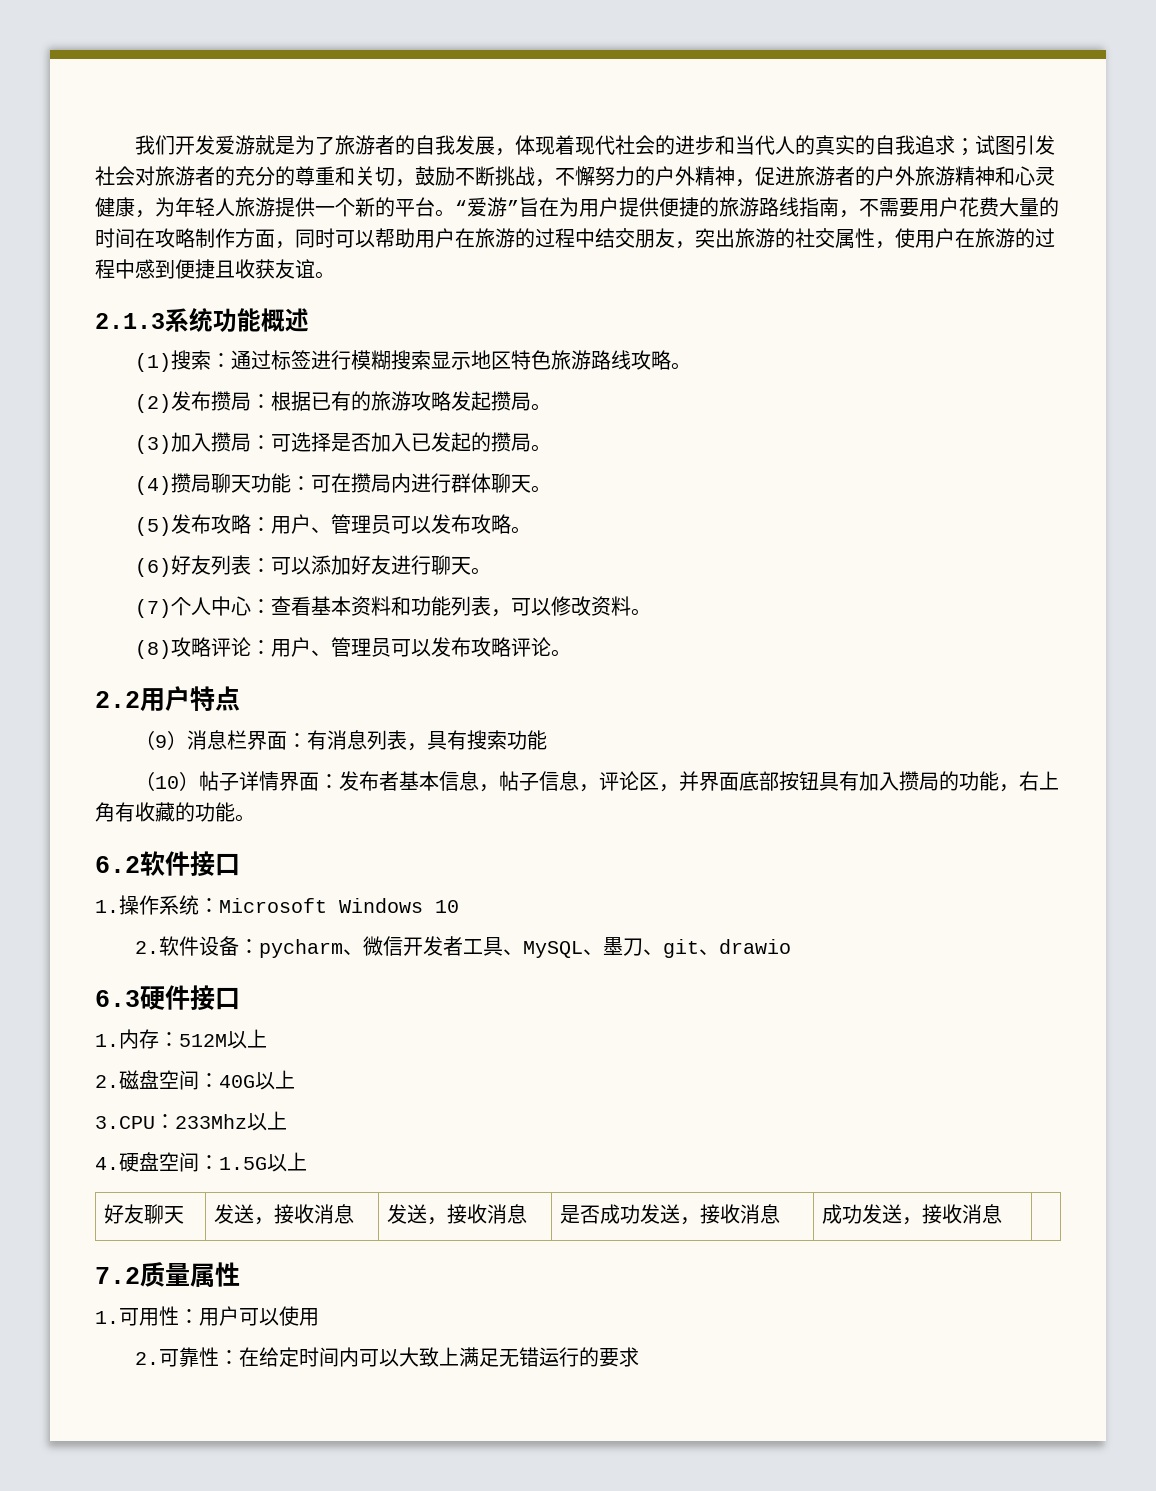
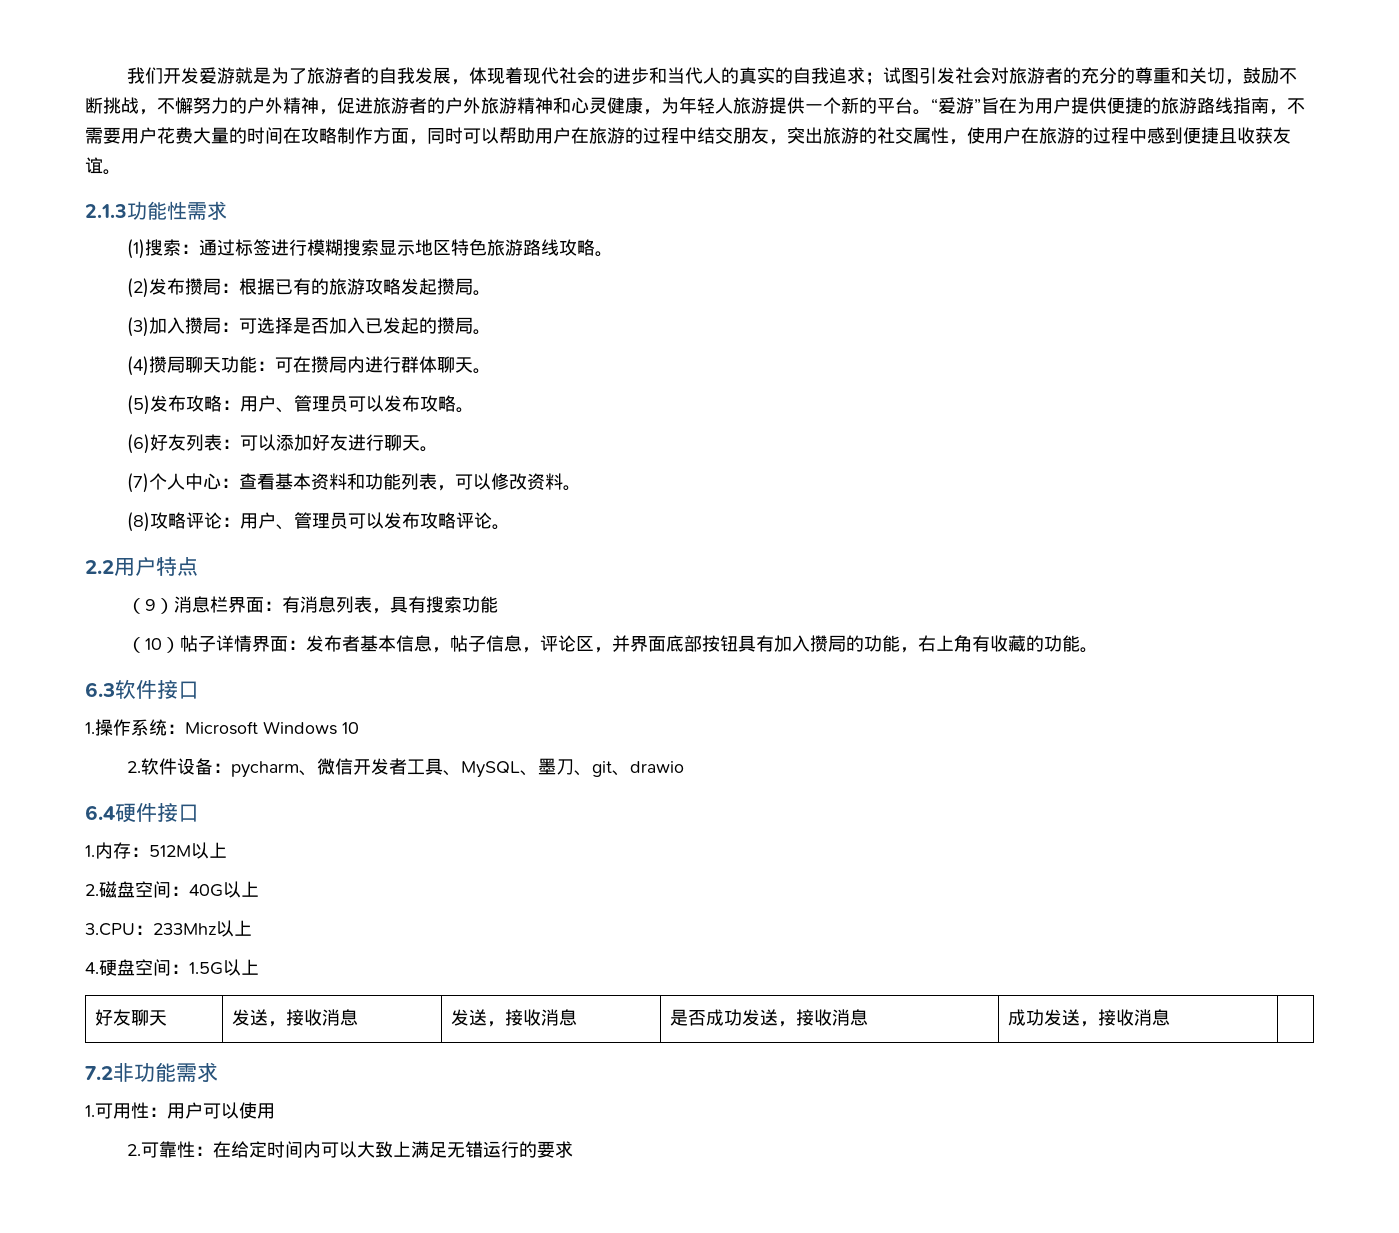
[165,308,309,332] 系统功能概述 -> [127,201,227,220] 功能性需求
[95,856,140,873] 6.2 -> [85,682,115,697] 6.3
[95,990,140,1007] 6.3 -> [85,805,115,820] 6.4
[140,1262,240,1287] 质量属性 -> [113,1062,218,1082] 非功能需求

